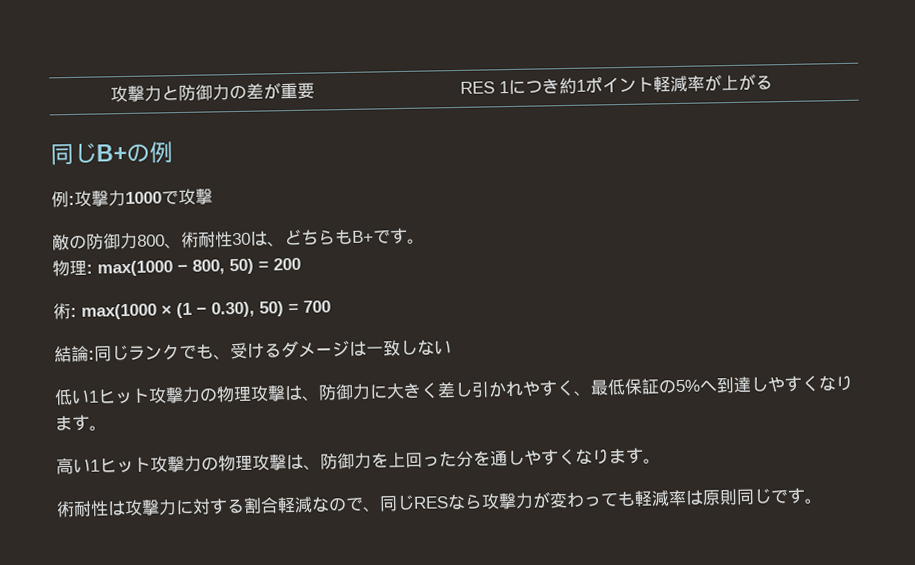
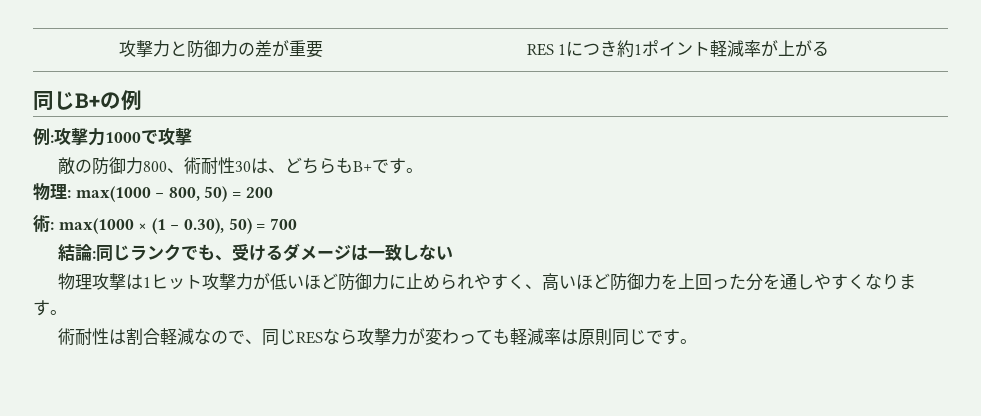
[54,375,854,406] [55,414,107,432] [56,453,321,475] 低い1ヒット攻撃力の物理攻撃は、防御力に大きく差し引かれやすく、最低保証の5%へ到達しやすくなります。 // 高い1ヒット攻撃力の物理攻撃は、 -> [58,273,611,291] 物理攻撃は1ヒット攻撃力が低いほど防御力に止められやすく、高いほど
[124,498,245,517] 攻撃力に対する -> (127, 337) none

